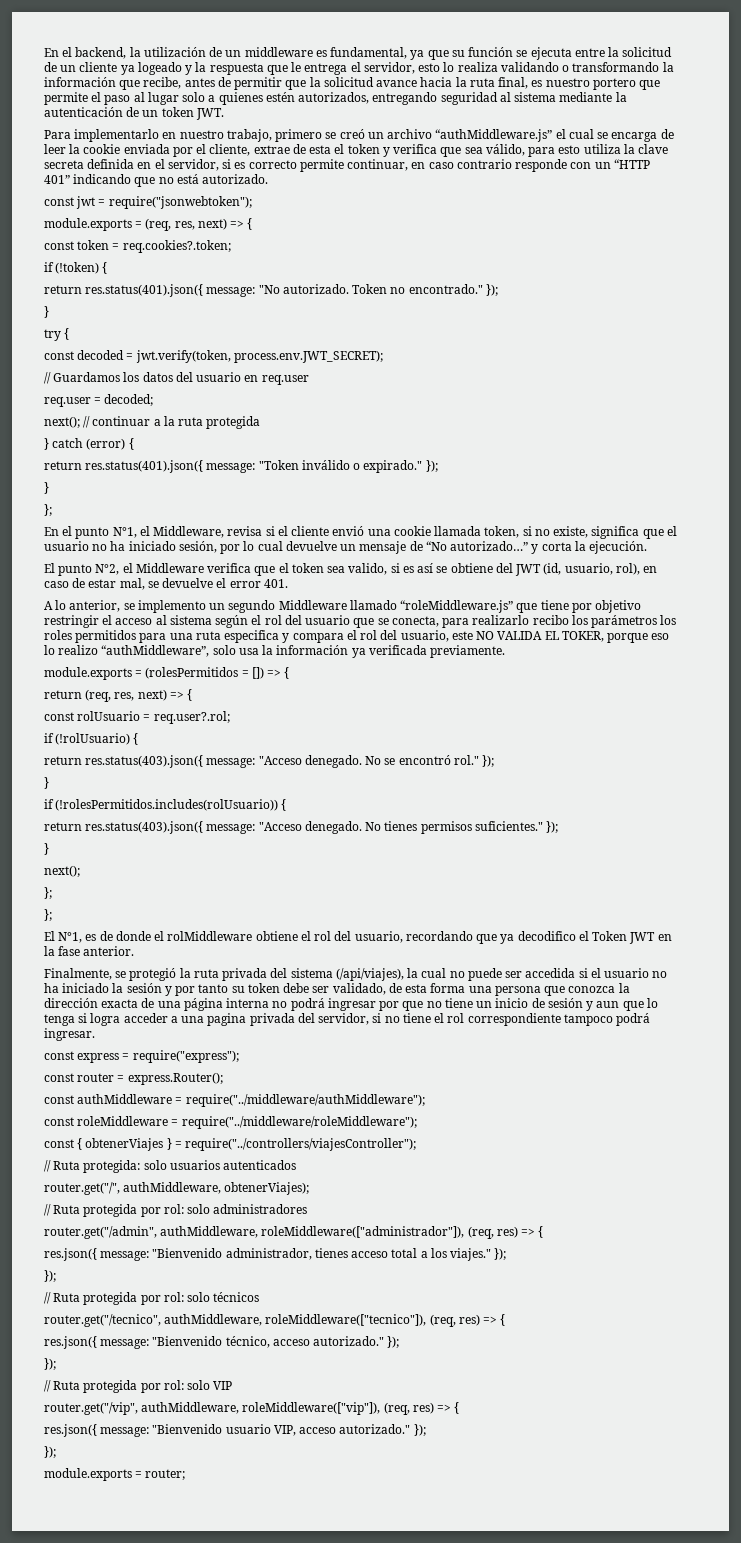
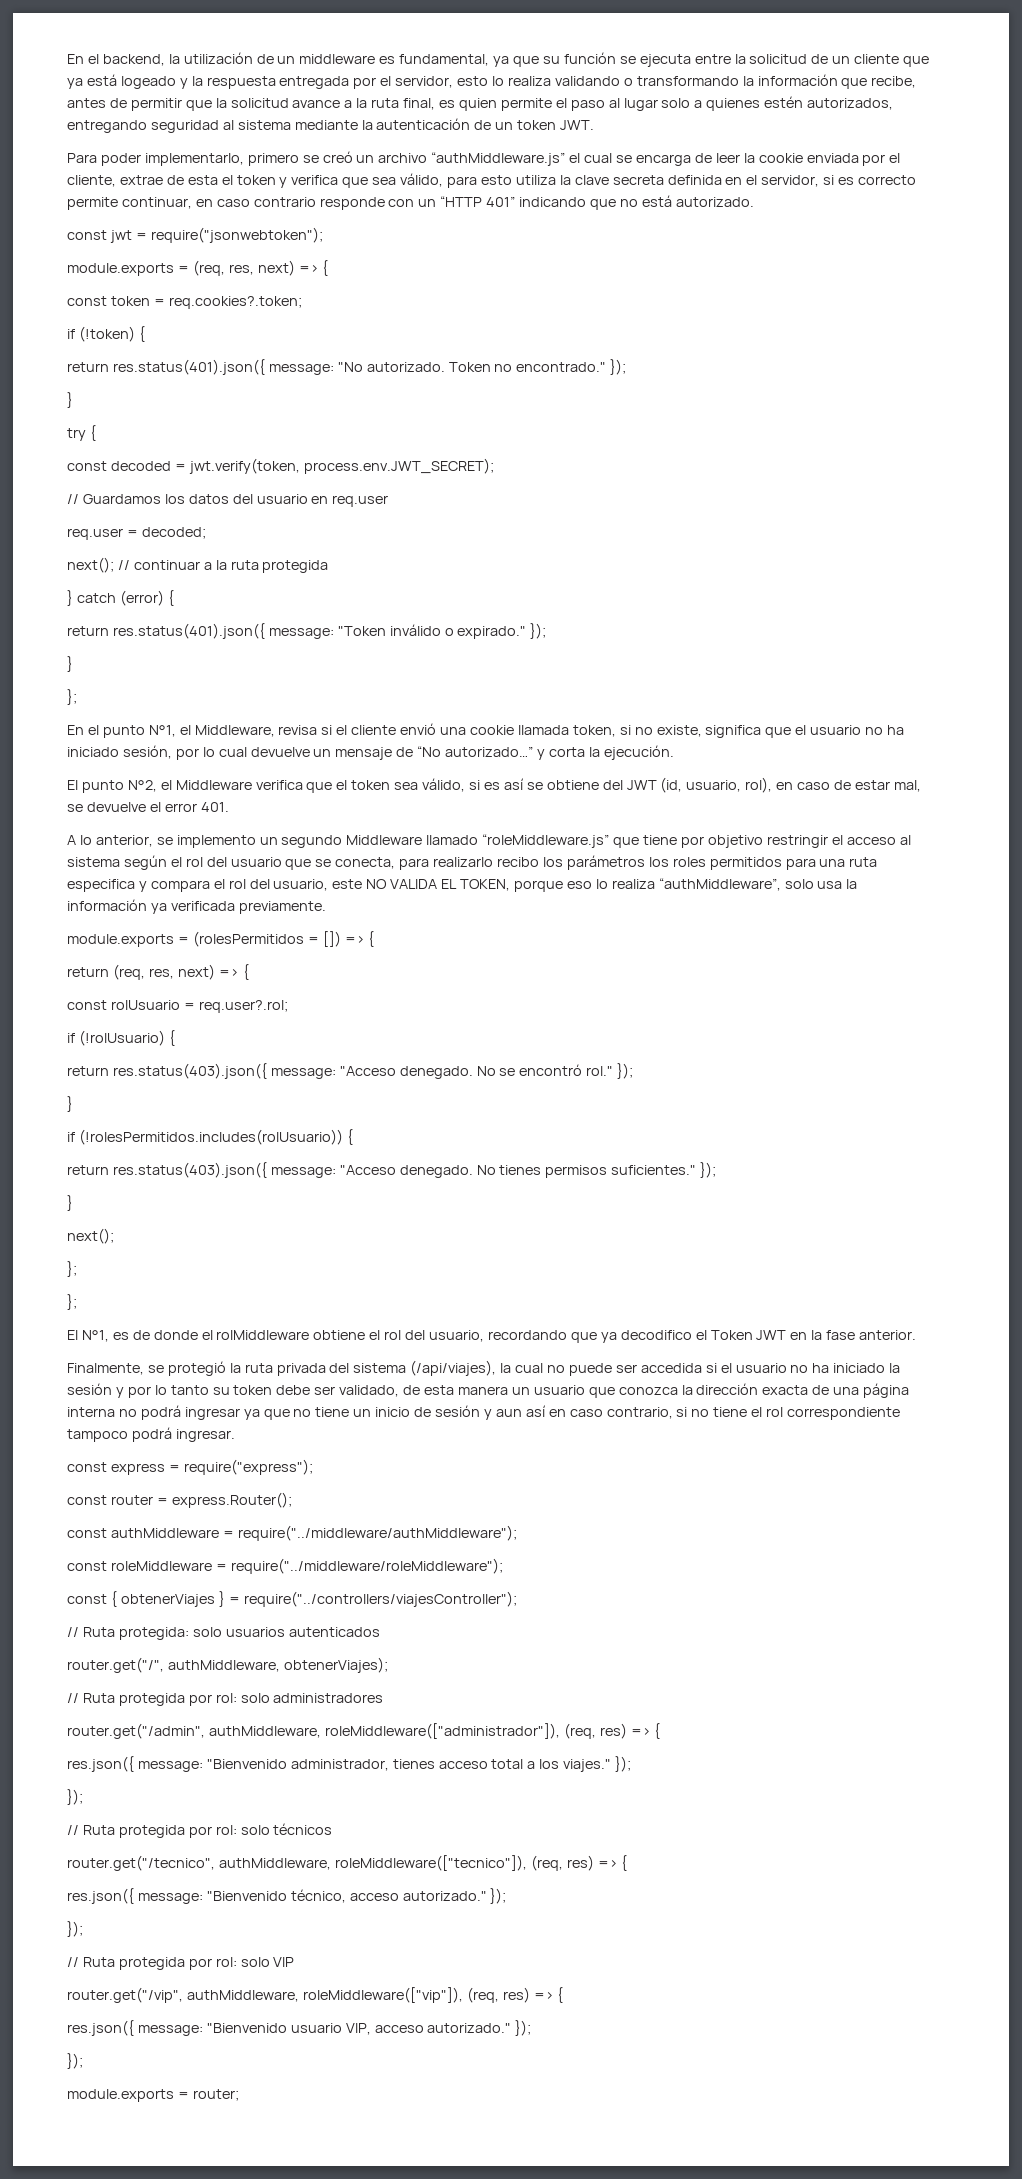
[120,65,135,75] ya -> [903,56,930,67] [67,74,117,89] que ya está
[266,62,348,75] que le entrega -> [279,76,377,89] entregada por
[420,77,453,87] hacia -> [344,100,353,108] a
[545,78,661,90] nuestro portero que -> [458,98,497,111] quien
[74,129,272,142] implementarlo en nuestro trabajo, -> [100,153,244,166] poder implementarlo,
[348,563,388,575] valido, -> [422,778,466,792] válido,
[561,631,604,642] TOKER, -> [460,879,511,891] TOKEN,
[58,645,99,655] realizo -> [611,879,655,889] realiza
(196, 991) none -> [154,1385,167,1395] lo
[430,983,541,996] forma una persona -> [457,1385,585,1395] manera un usuario
[379,1001,400,1011] por -> [243,1409,260,1420] ya
[622,998,658,1011] [44,1013,370,1026] que lo tenga si logra acceder a una pagina privada del servidor, -> [525,1405,673,1419] así en caso contrario,

